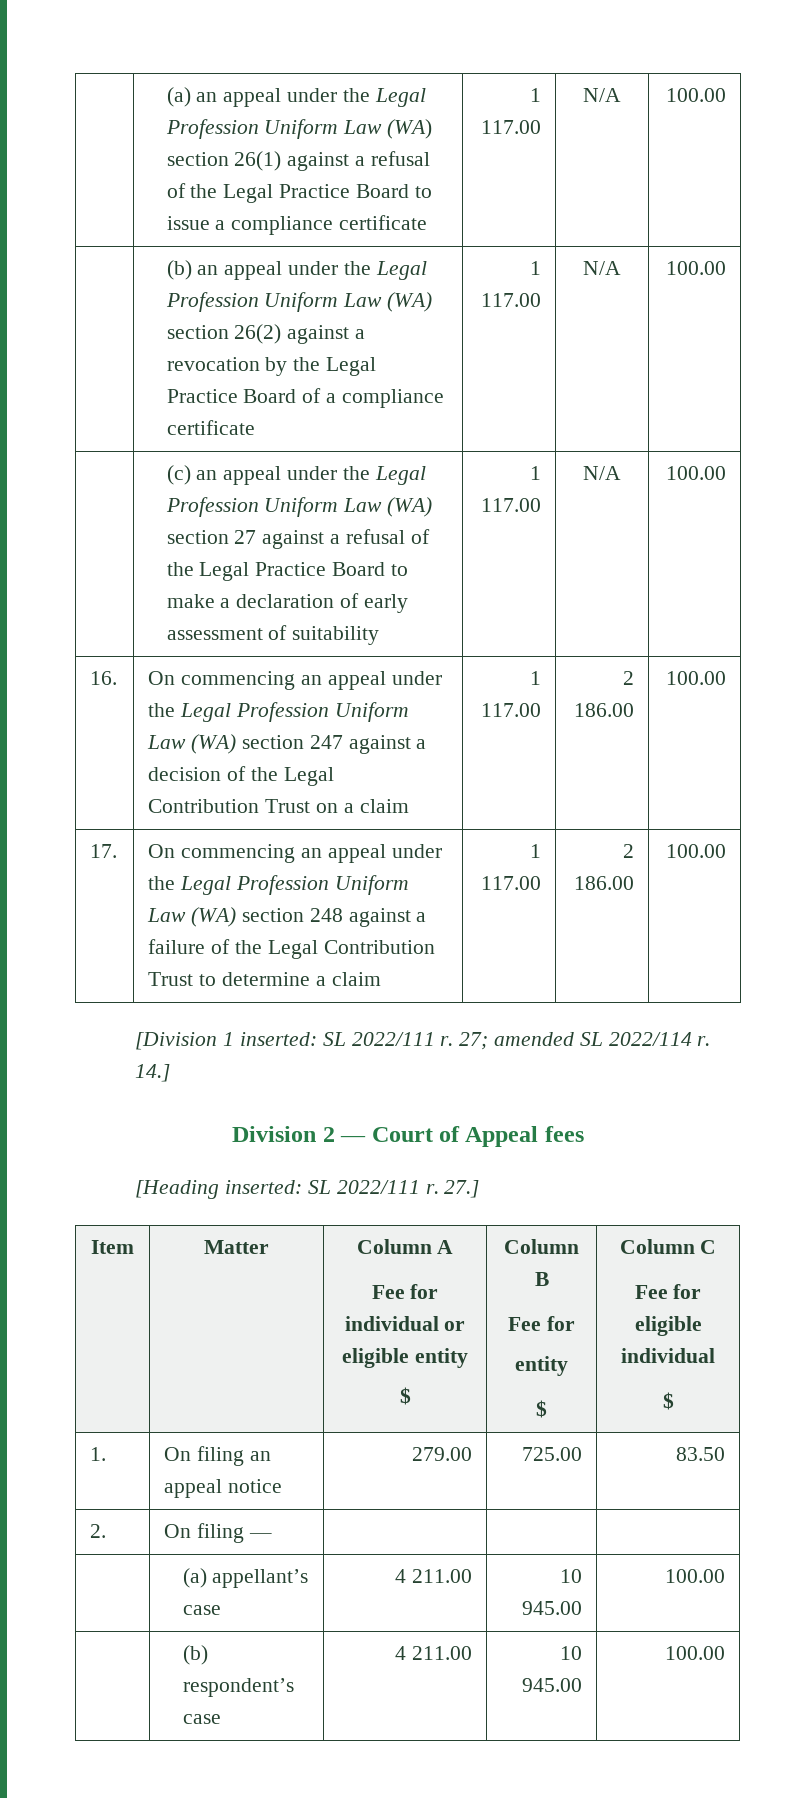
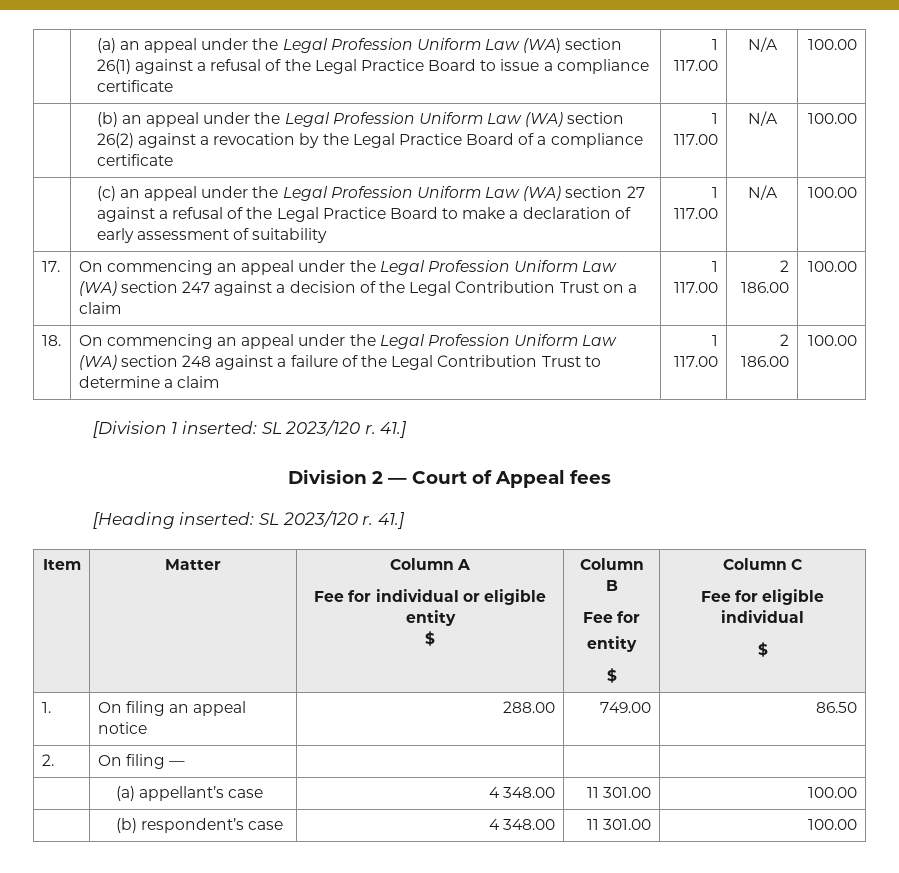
[90,671,118,685] 16. -> [41,261,60,272] 17.
[90,844,118,858] 17. -> [41,335,61,346] 18.
[351,1032,711,1050] [135,1064,171,1082] 2022/111 r. 27; amended SL 2022/114 r. 14.] -> [285,420,408,438] 2023/120 r. 41.]
[336,1180,480,1198] 2022/111 r. 27.] -> [282,511,405,529] 2023/120 r. 41.]
[411,1447,472,1461] [521,1447,582,1461] [675,1447,725,1461] 279.00 | 725.00 | 83.50 -> [503,701,556,713] [600,702,652,713] [816,702,858,713] 288.00 | 749.00 | 86.50
[411,1569,472,1583] [559,1569,582,1583] [521,1601,582,1615] 211.00 | 10 945.00 -> [503,787,556,798] [587,787,652,798] 348.00 | 11 301.00
[411,1646,472,1660] [559,1646,582,1660] [521,1678,582,1692] 211.00 | 10 945.00 -> [503,819,556,830] [587,819,652,830] 348.00 | 11 301.00

